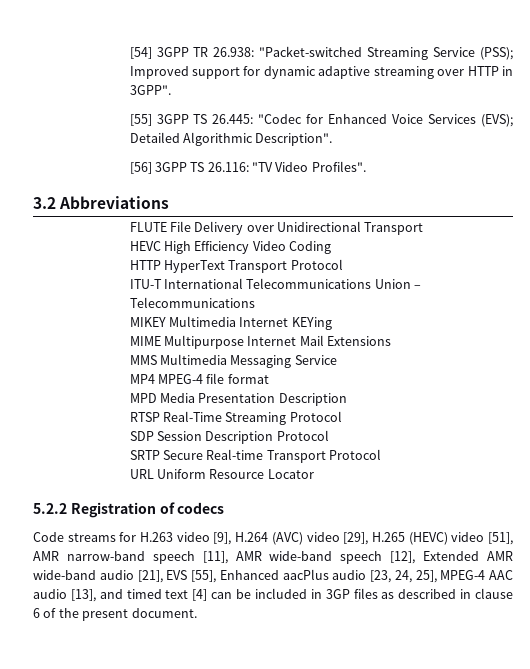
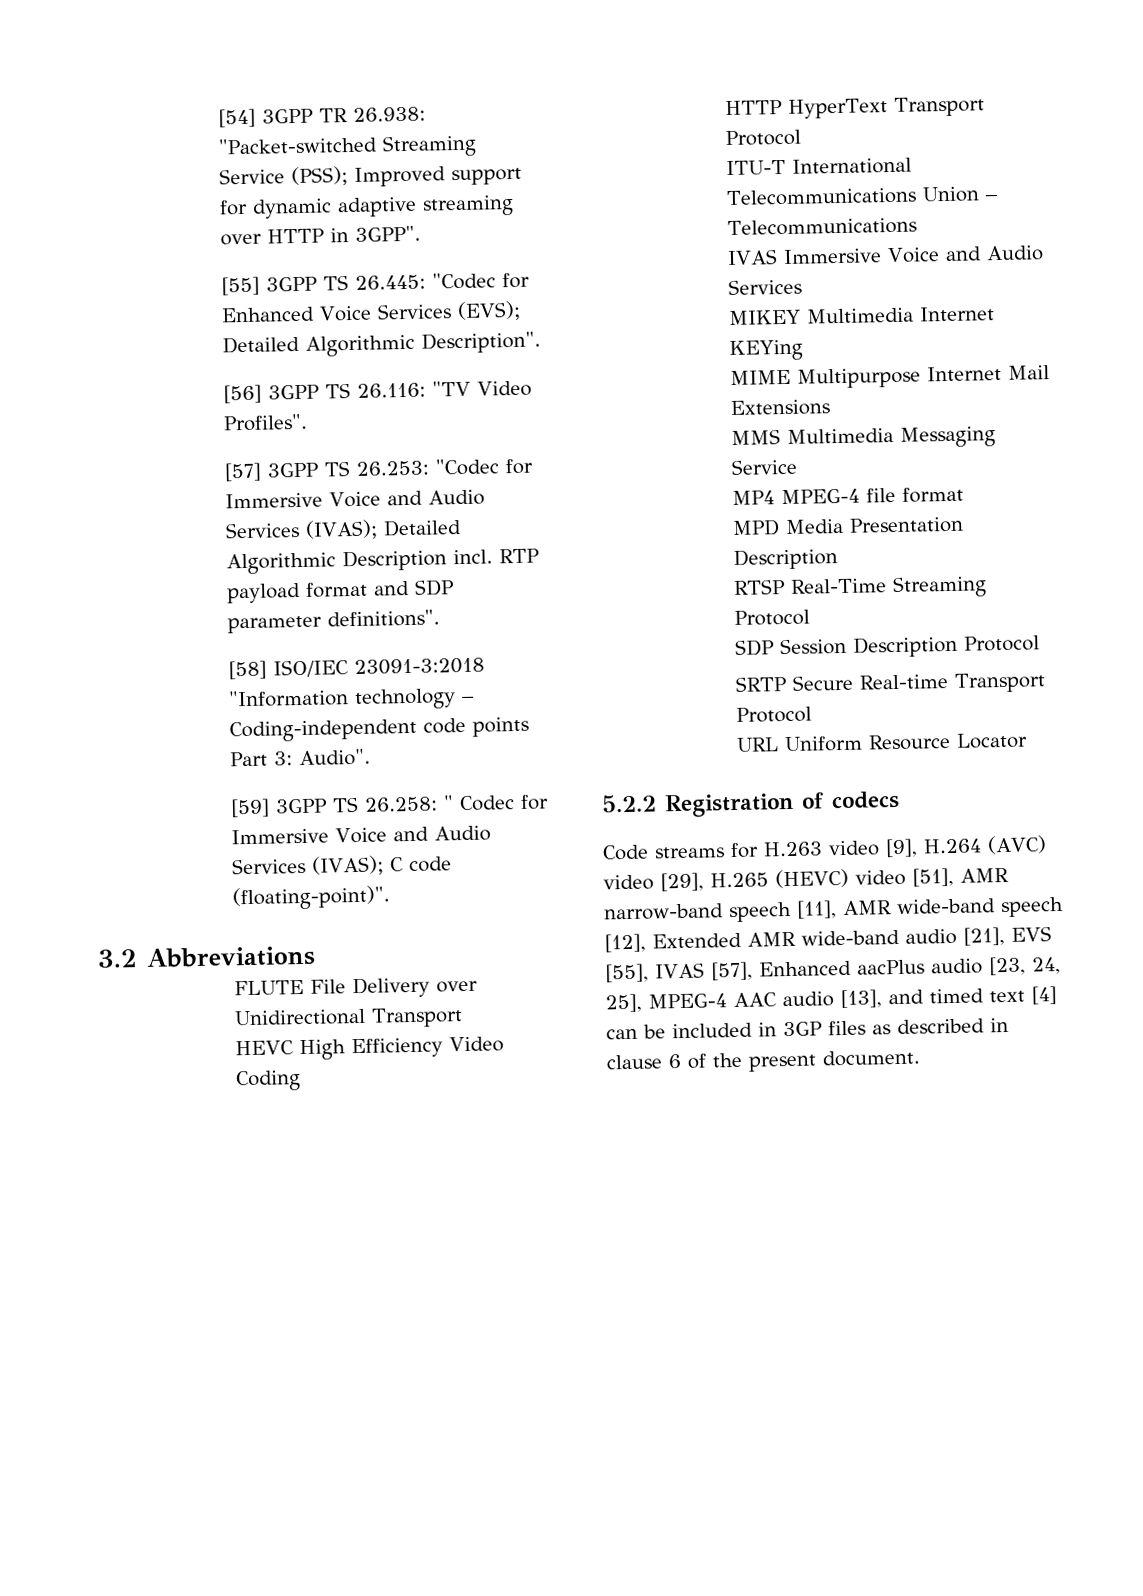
(366, 166) none -> [224,458,534,482] [225,489,486,509] [225,518,463,540] [226,548,540,575] [226,579,455,604] [227,609,441,634] [228,657,486,680] [228,688,475,710] [229,716,530,743] [230,748,372,767] [230,794,550,818] [231,825,492,845] [232,855,453,876] [232,885,391,911] // [57] 3GPP TS 26.253: "Codec for Immersive Voice and Audio Services (IVAS); Detailed Algorithmic Description incl. RTP payload format and SDP parameter definitions". // [58] ISO/IEC 23091-3:2018 "Information technology – Coding-independent code points Part 3: Audio". // [59] 3GPP TS 26.258: " Codec for Immersive Voice and Audio Services (IVAS); C code (floating-point)".
(255, 302) none -> [727,245,1045,266] [728,278,803,296] // IVAS Immersive Voice and Audio Services
(216, 576) none -> [655,961,753,981] IVAS [57],

